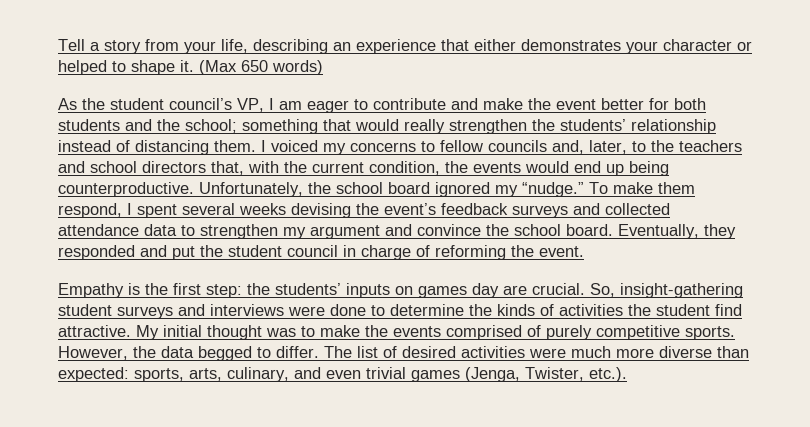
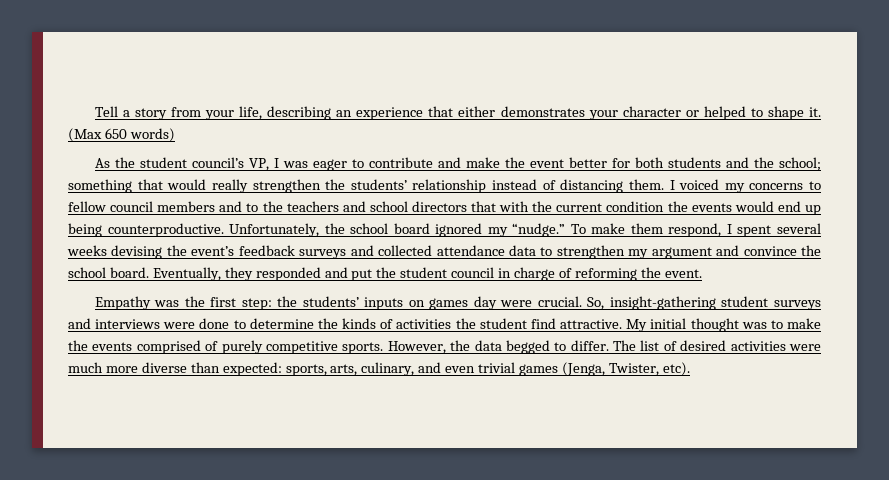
[279,101,302,110] am -> [282,161,308,168] was
[488,140,627,154] councils and, later, -> [110,201,243,212] council members and
[211,161,244,175] that, -> [471,201,497,212] that
[369,161,440,175] condition, -> [606,201,665,212] condition
[128,283,140,295] is -> [154,300,180,307] was
[503,285,527,295] are -> [500,300,533,307] were
[589,367,627,382] etc.). -> [662,362,690,376] etc).

